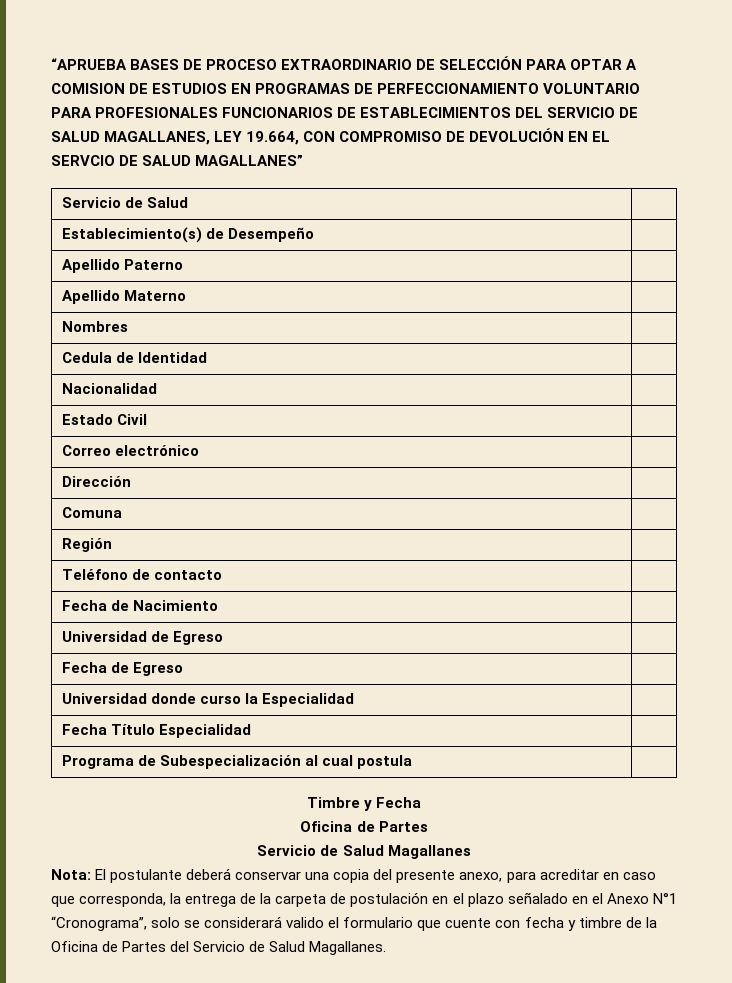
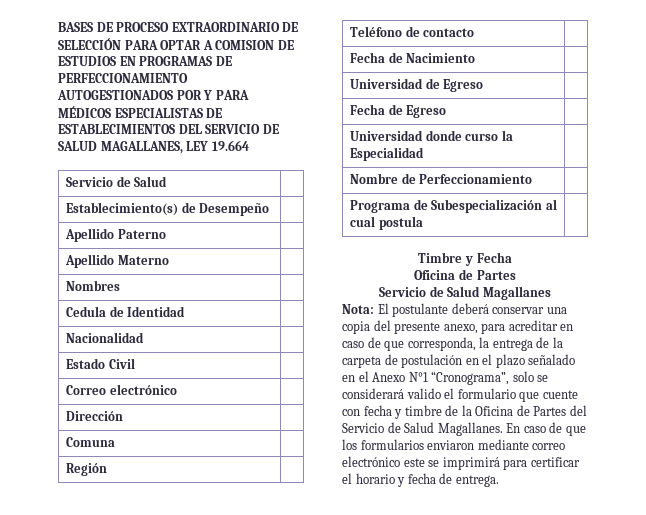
[51,58,127,70] “APRUEBA -> (58, 27) none
[543,83,641,94] [51,107,334,118] VOLUNTARIO PARA PROFESIONALES FUNCIONARIOS -> [57,90,249,100] [58,106,203,118] AUTOGESTIONADOS POR Y PARA MÉDICOS ESPECIALISTAS
[246,128,611,145] [51,155,304,166] 19.664, CON COMPROMISO DE DEVOLUCIÓN EN EL SERVCIO DE SALUD MAGALLANES” -> [211,140,249,151] 19.664
[61,724,251,738] Fecha Título Especialidad -> [350,173,533,184] Nombre de Perfeccionamiento
(656, 876) none -> [367,337,381,348] de
(387, 948) none -> [506,422,586,436] [342,439,566,450] [342,456,580,470] [342,473,499,487] En caso de que los formularios enviaron mediante correo electrónico este se imprimirá para certificar el horario y fecha de entrega.

